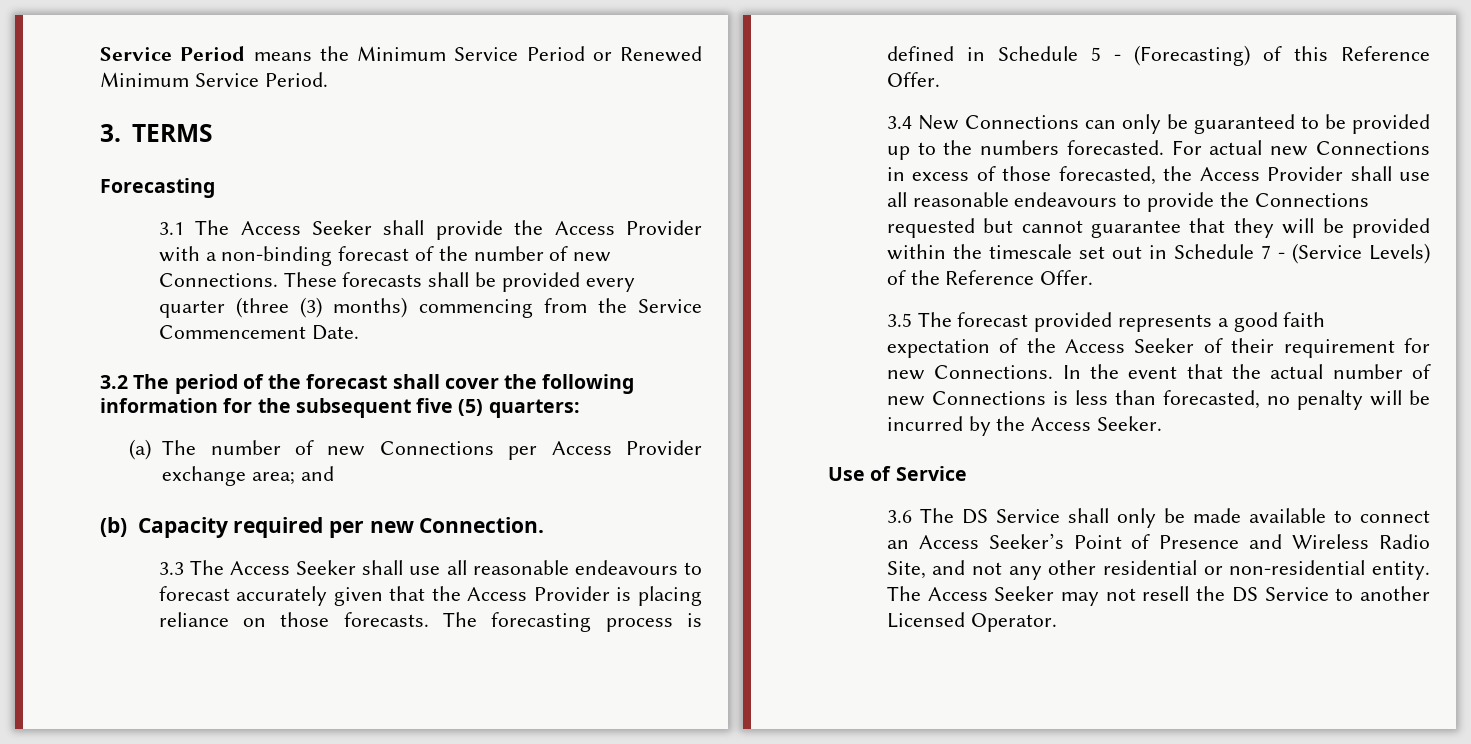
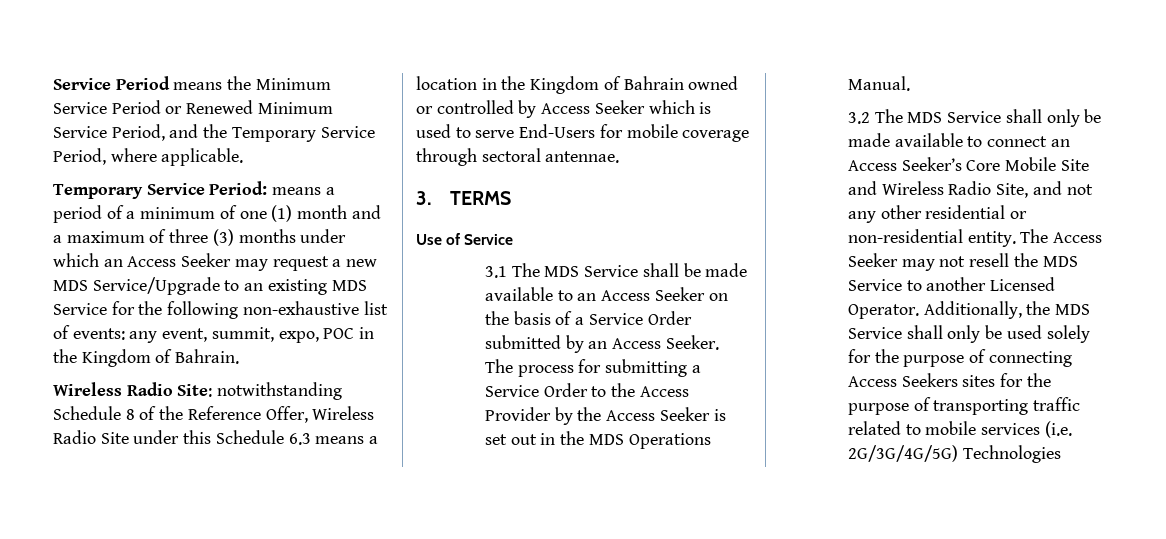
[264,72,328,87] [100,124,213,142] [100,178,215,198] [158,220,702,240] [158,246,612,266] [158,272,635,292] [158,297,703,318] [158,325,359,340] [100,374,635,394] [100,398,580,418] [129,439,702,460] [162,466,334,486] [100,517,545,538] [158,560,703,575] [158,586,702,606] [158,612,702,632] [886,45,1430,66] [886,72,940,87] [886,114,1430,134] [886,140,1430,160] [886,166,1430,185] [886,192,1369,212] [886,218,1430,238] [886,243,1431,264] [886,270,1094,285] [886,312,1326,332] [886,338,1430,358] [886,364,1431,380] [886,390,1430,410] [886,416,1163,436] [828,466,967,481] [886,508,988,524] Period. // 3. TERMS // Forecasting // 3.1 The Access Seeker shall provide the Access Provider with a non-binding forecast of the number of new Connections. These forecasts shall be provided every quarter (three (3) months) commencing from the Service Commencement Date. // 3.2 The period of the forecast shall cover the following information for the subsequent five (5) quarters: // (a) The number of new Connections per Access Provider exchange area; and // (b) Capacity required per new Connection. // 3.3 The Access Seeker shall use all reasonable endeavours to forecast accurately given that the Access Provider is placing reliance on those forecasts. The forecasting process is defined in Schedule 5 - (Forecasting) of this Reference Offer. // 3.4 New Connections can only be guaranteed to be provided up to the numbers forecasted. For actual new Connections in excess of those forecasted, the Access Provider shall use all reasonable endeavours to provide the Connections requested but cannot guarantee that they will be provided within the timescale set out in Schedule 7 - (Service Levels) of the Reference Offer. // 3.5 The forecast provided represents a good faith expectation of the Access Seeker of their requirement for new Connections. In the event that the actual number of new Connections is less than forecasted, no penalty will be incurred by the Access Seeker. // Use of Service // 3.6 The DS -> [111,124,375,142] [53,148,244,166] [53,181,335,199] [53,205,381,223] [53,229,347,246] [53,253,378,271] [53,277,367,295] [53,301,388,319] [53,325,375,343] [53,349,240,367] [53,382,343,400] [53,406,375,423] [53,430,379,445] [416,76,739,94] [416,100,712,118] [416,124,750,142] [416,148,620,166] [416,191,512,205] [416,233,514,245] [484,263,748,278] [484,287,728,301] [484,311,692,325] [484,335,719,353] [484,359,701,377] [484,383,689,397] [484,407,726,425] [484,431,711,449] [847,76,910,91] [847,109,943,124] Period, and the Temporary Service Period, where applicable. // Temporary Service Period: means a period of a minimum of one (1) month and a maximum of three (3) months under which an Access Seeker may request a new MDS Service/Upgrade to an existing MDS Service for the following non-exhaustive list of events: any event, summit, expo, POC in the Kingdom of Bahrain. // Wireless Radio Site: notwithstanding Schedule 8 of the Reference Offer, Wireless Radio Site under this Schedule 6.3 means a location in the Kingdom of Bahrain owned or controlled by Access Seeker which is used to serve End-Users for mobile coverage through sectoral antennae. // 3. TERMS // Use of Service // 3.1 The MDS Service shall be made available to an Access Seeker on the basis of a Service Order submitted by an Access Seeker. The process for submitting a Service Order to the Access Provider by the Access Seeker is set out in the MDS Operations Manual. // 3.2 The MDS
[1073,534,1240,549] Point of Presence -> [966,157,1089,171] Core Mobile Site
[1231,587,1258,602] DS -> [1042,256,1078,267] MDS
(1057, 622) none -> [923,301,1091,319] [847,325,1090,343] [847,349,1072,367] [847,373,1051,387] [847,397,1081,415] [847,421,1072,438] [847,445,1061,463] Additionally, the MDS Service shall only be used solely for the purpose of connecting Access Seekers sites for the purpose of transporting traffic related to mobile services (i.e. 2G/3G/4G/5G) Technologies

